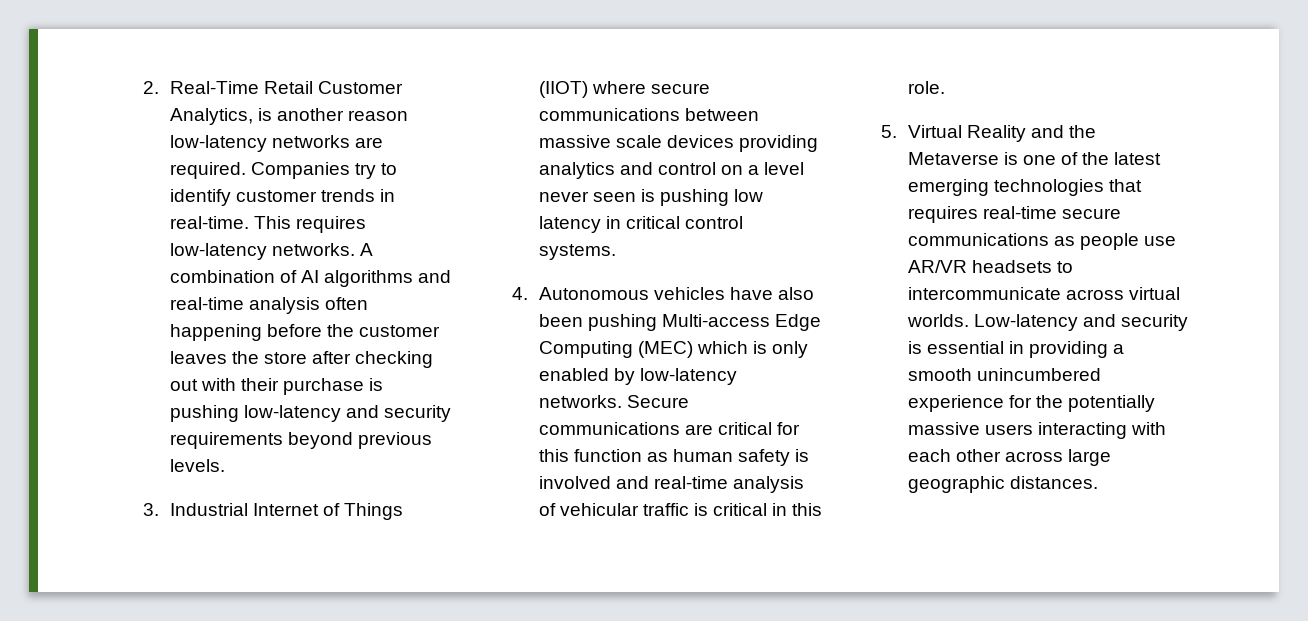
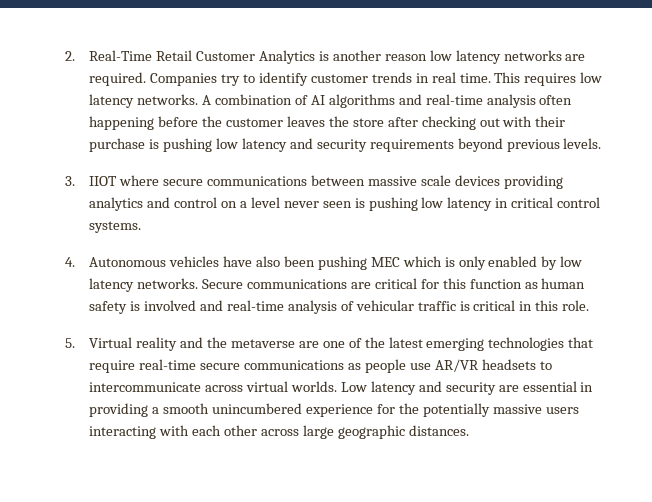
[169,108,253,125] Analytics, -> [259,50,316,64] Analytics
[169,135,267,152] low-latency -> [429,50,501,64] low latency
[169,216,366,233] [169,243,267,260] real-time. This requires low-latency -> [431,72,603,86] [89,94,135,108] real time. This requires low latency
[243,405,341,422] low-latency -> [216,138,287,152] low latency
[169,503,403,520] [538,81,588,98] Industrial Internet of Things (IIOT) -> [89,176,118,186] IIOT
[661,314,821,331] [538,341,693,358] Multi-access Edge Computing (MEC) -> [370,257,400,267] MEC
[639,368,737,385] low-latency -> [560,256,583,267] [89,278,135,292] low latency
[966,125,1026,142] Reality -> [136,337,178,351] reality
[907,152,1018,165] Metaverse is -> [230,339,319,348] metaverse are
[907,206,978,223] requires -> [89,360,136,373] require
[973,314,1188,331] [907,341,922,354] Low-latency and security is -> [340,381,519,395] Low latency and security are

